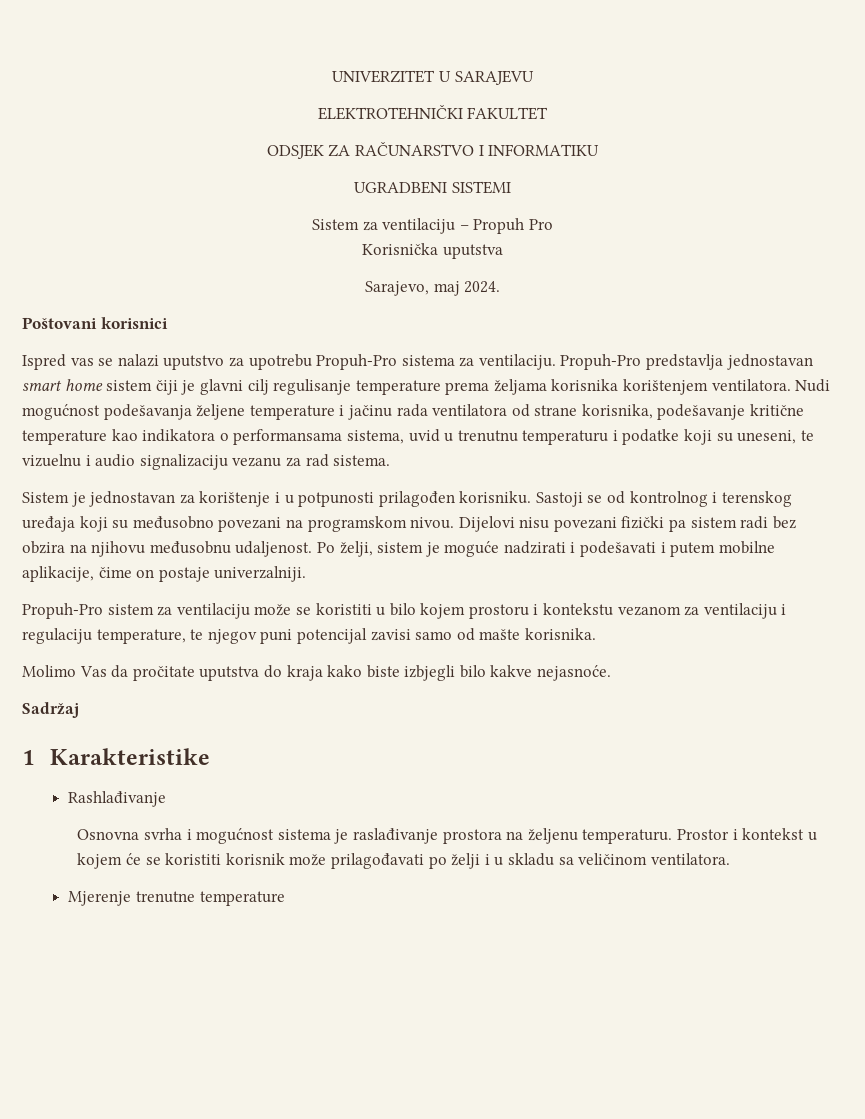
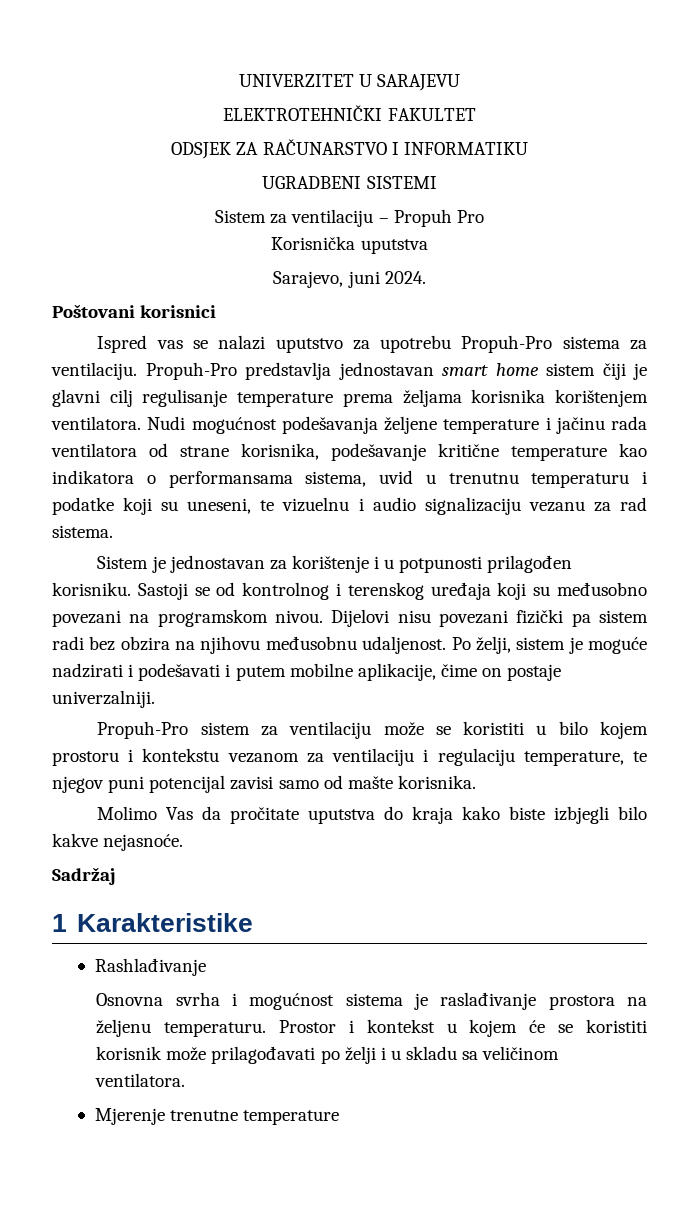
[433,281,460,296] maj -> [347,271,380,288] juni

